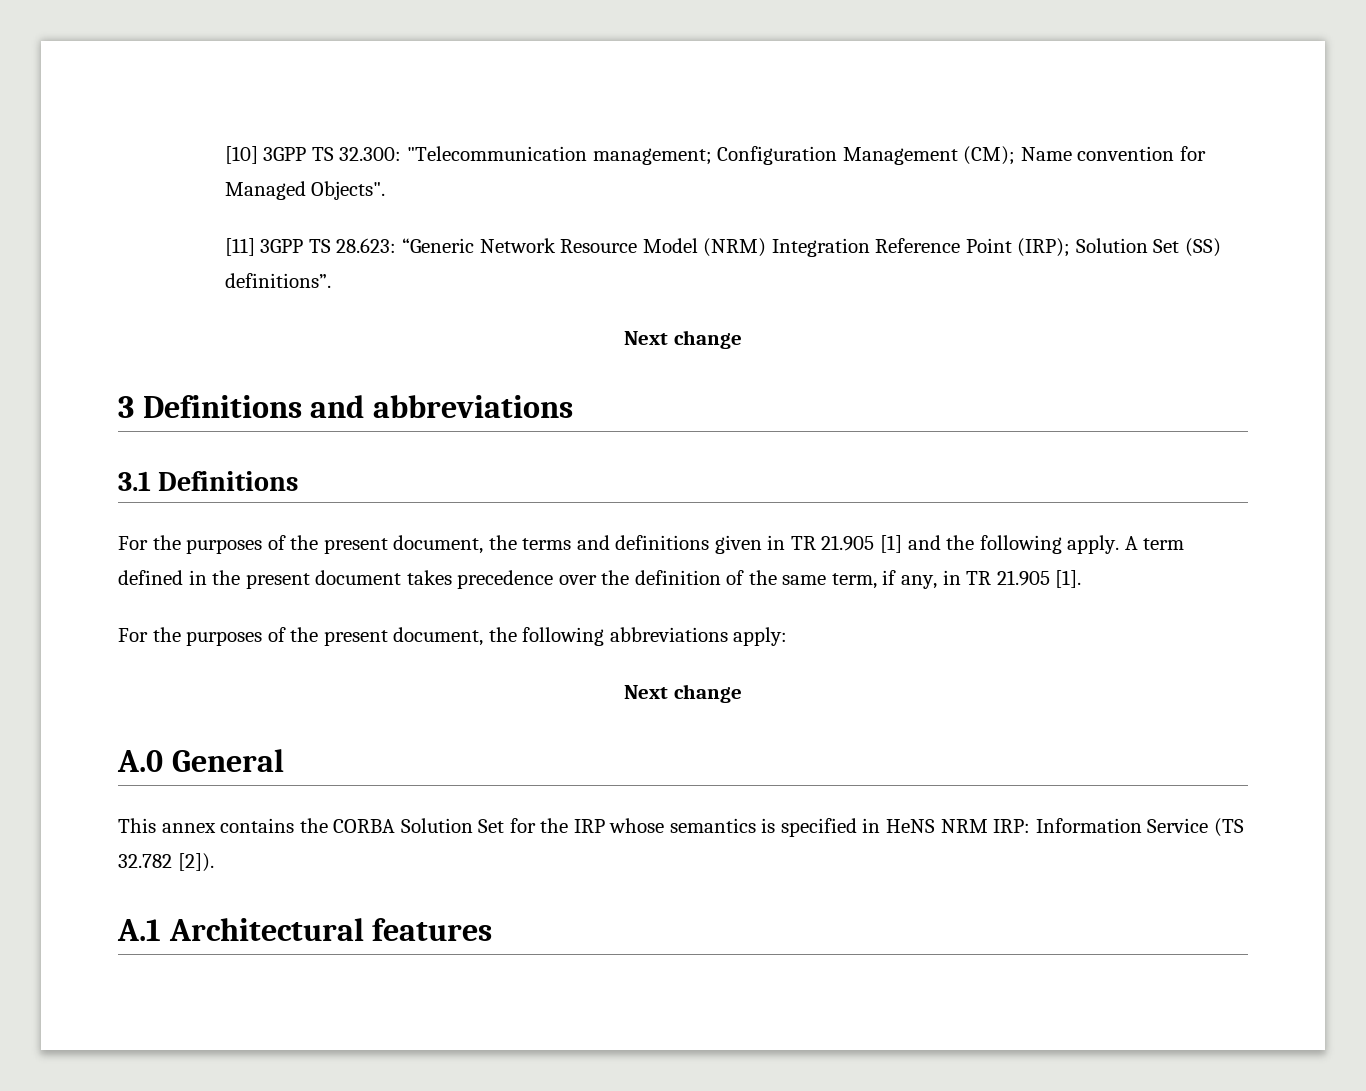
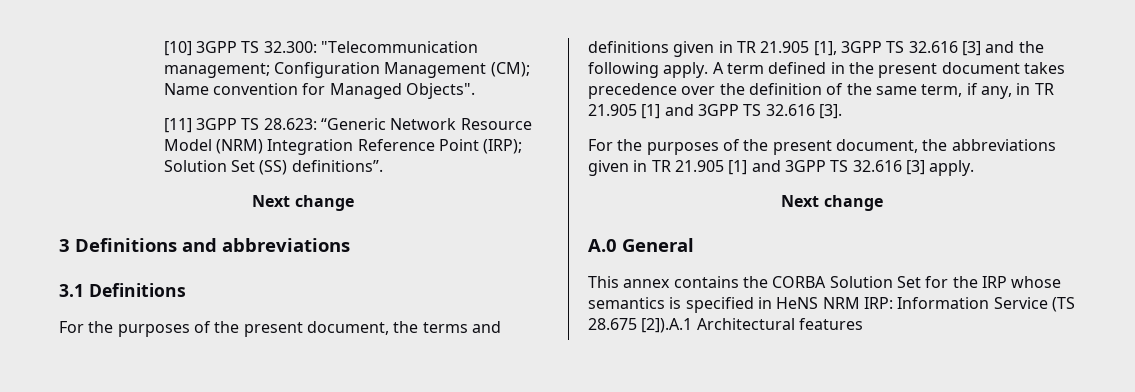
[880,535,903,553] [1] -> [813,41,981,56] [1], 3GPP TS 32.616 [3]
[1055,570,1082,588] [118,627,788,646] [1]. // For the purposes of the present document, the following abbreviations apply: -> [641,104,842,119] [588,139,1056,155] [588,160,975,176] [1] and 3GPP TS 32.616 [3]. // For the purposes of the present document, the abbreviations given in TR 21.905 [1] and 3GPP TS 32.616 [3] apply.
[118,853,214,872] [117,919,161,941] 32.782 [2]). // A.1 -> [588,318,693,333] 28.675 [2]).A.1

